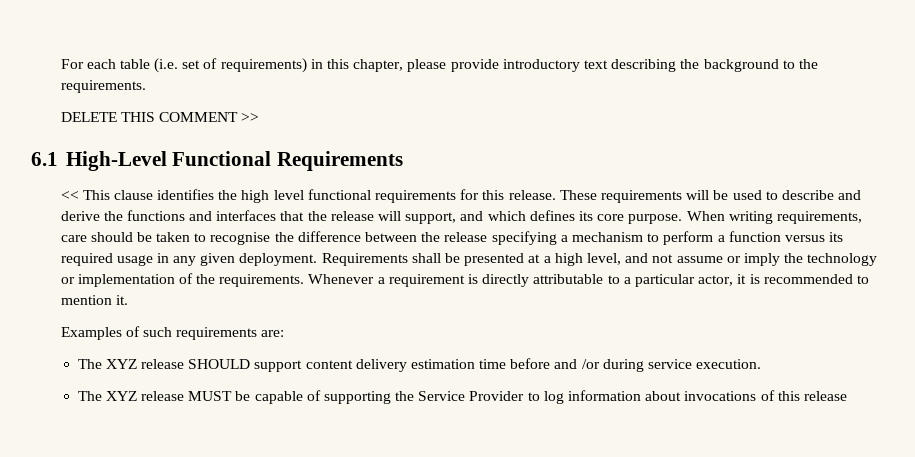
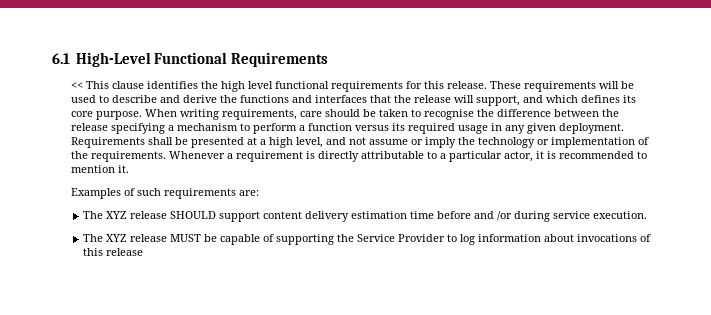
[60,58,818,73] [60,80,146,93] [60,112,260,122] For each table (i.e. set of requirements) in this chapter, please provide introductory text describing the background to the requirements. // DELETE THIS COMMENT >> // -> (52, 58) none

